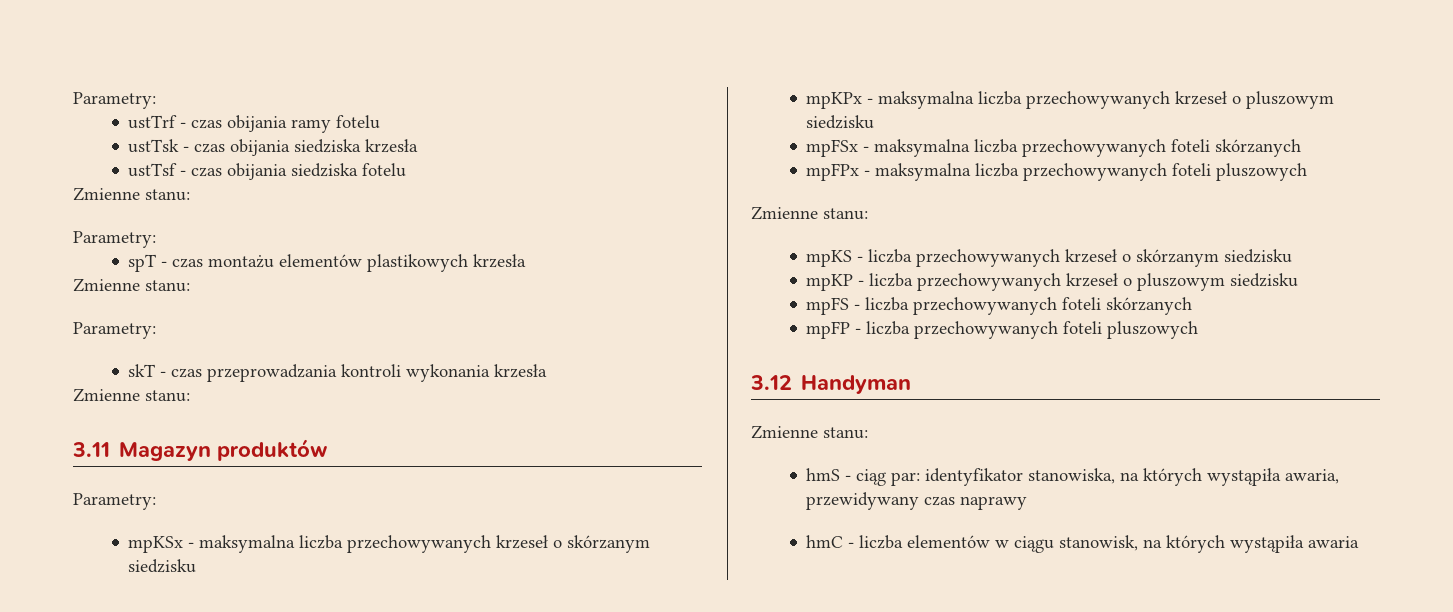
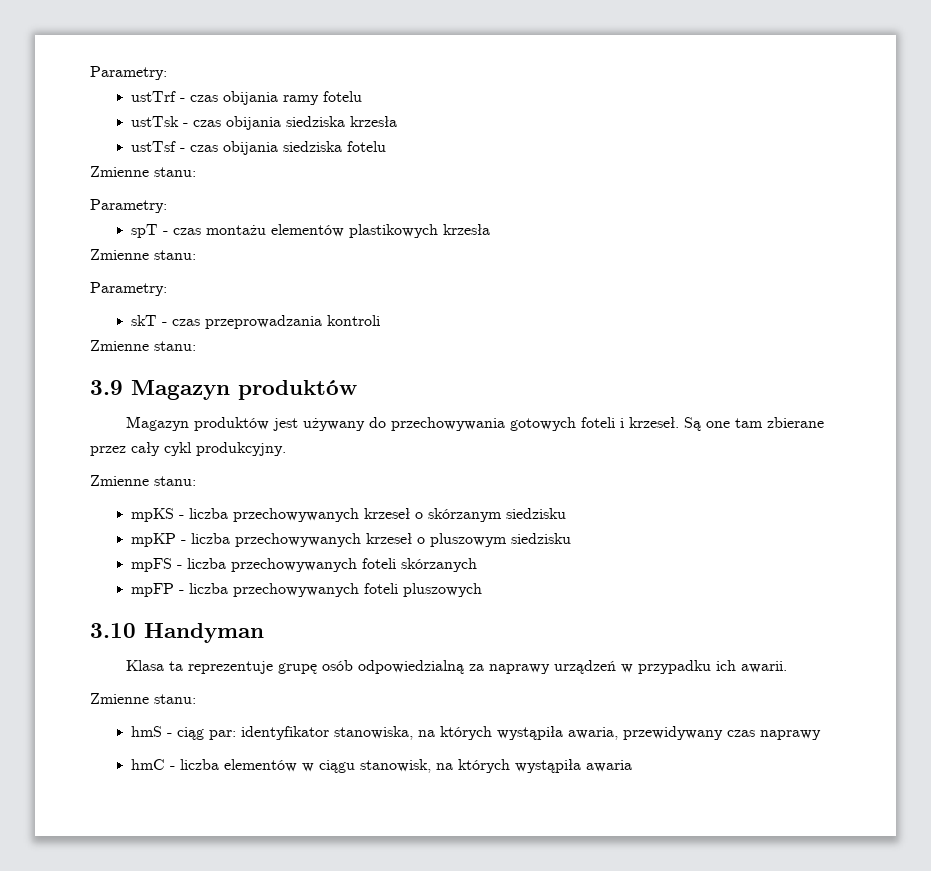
[406,364,548,382] [73,388,190,402] [72,442,110,457] wykonania krzesła // Zmienne stanu: // 3.11 -> [90,340,196,351] [90,380,123,395] // Zmienne stanu: // 3.9
[73,493,156,510] [128,535,651,553] [128,559,197,573] [806,91,1335,109] [806,115,875,129] [806,139,1302,157] [806,163,1308,181] Parametry: // mpKSx - maksymalna liczba przechowywanych krzeseł o skórzanym siedzisku // mpKPx - maksymalna liczba przechowywanych krzeseł o pluszowym siedzisku // mpFSx - maksymalna liczba przechowywanych foteli skórzanych // mpFPx - maksymalna liczba przechowywanych foteli pluszowych -> [125,416,824,431] [90,442,286,456] Magazyn produktów jest używany do przechowywania gotowych foteli i krzeseł. Są one tam zbierane przez cały cykl produkcyjny.
[750,375,792,390] 3.12 -> [90,623,136,638] 3.10
(912, 384) none -> [125,660,787,674] // Klasa ta reprezentuje grupę osób odpowiedzialną za naprawy urządzeń w przypadku ich awarii.

